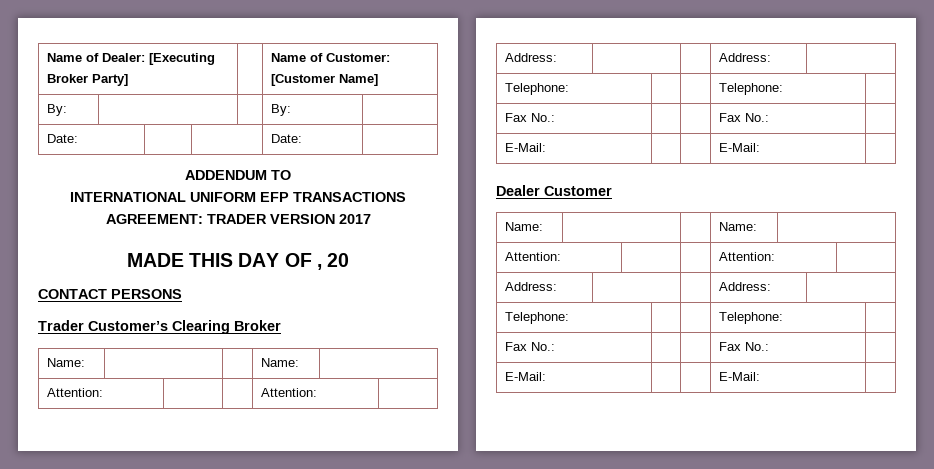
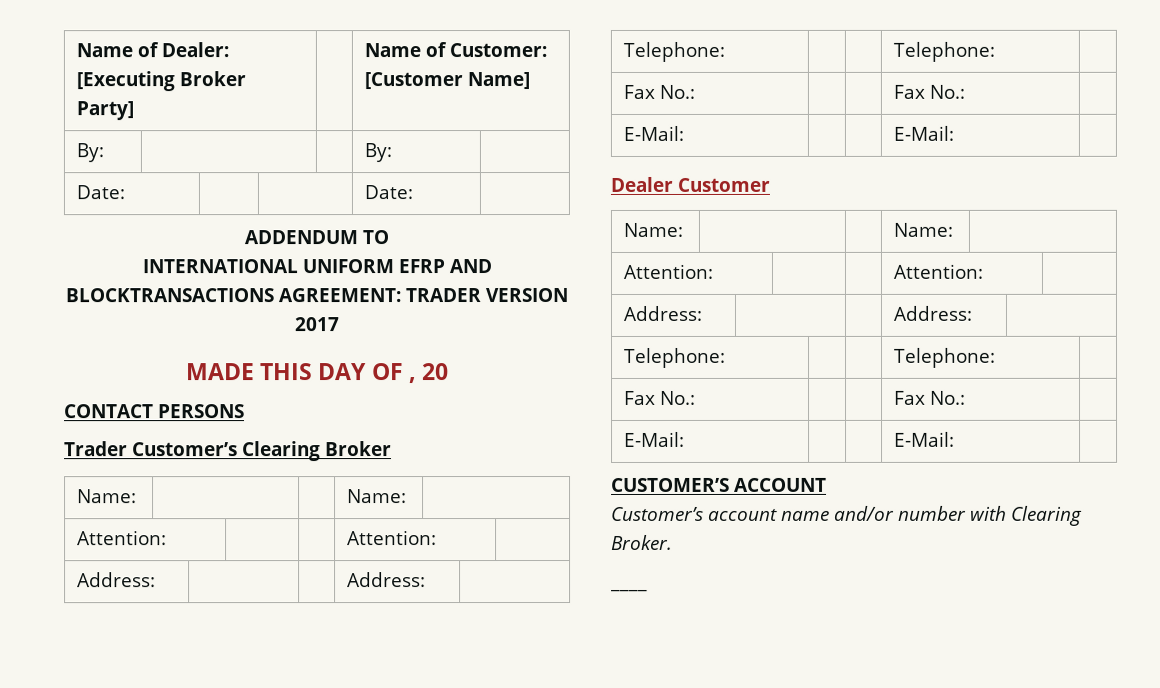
[260,192,406,202] EFP TRANSACTIONS -> [397,259,492,274] [65,288,274,303] EFRP AND BLOCKTRANSACTIONS
(760, 376) none -> [611,477,827,492] [611,505,1084,526] [611,534,673,550] [610,587,648,592] // CUSTOMER’S ACCOUNT // Customer’s account name and/or number with Clearing Broker. // ____

